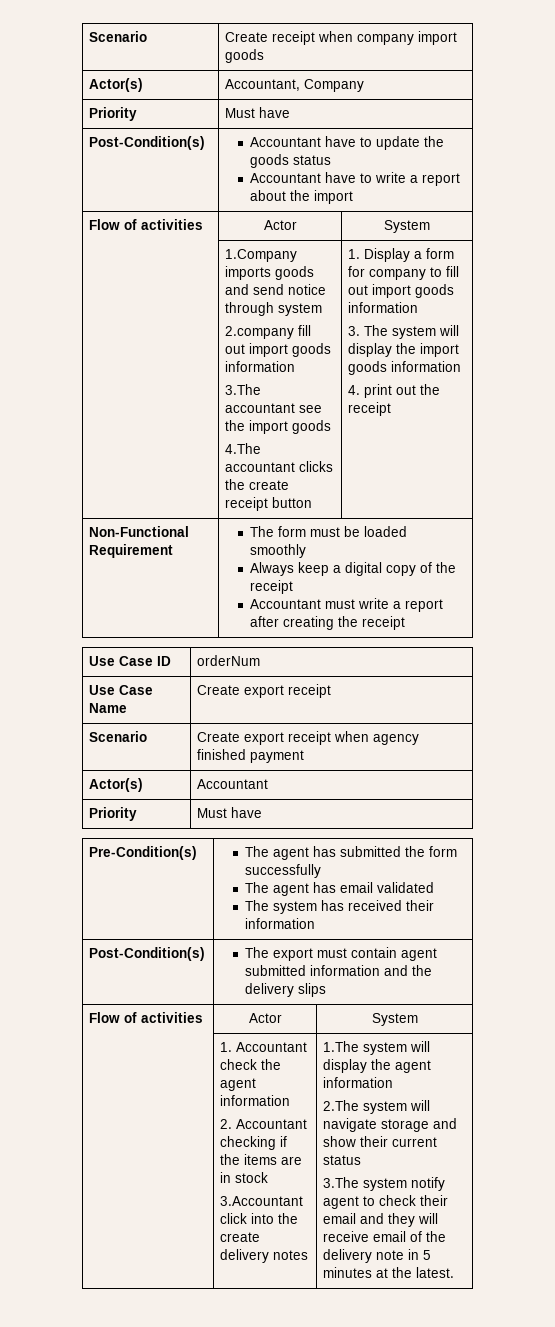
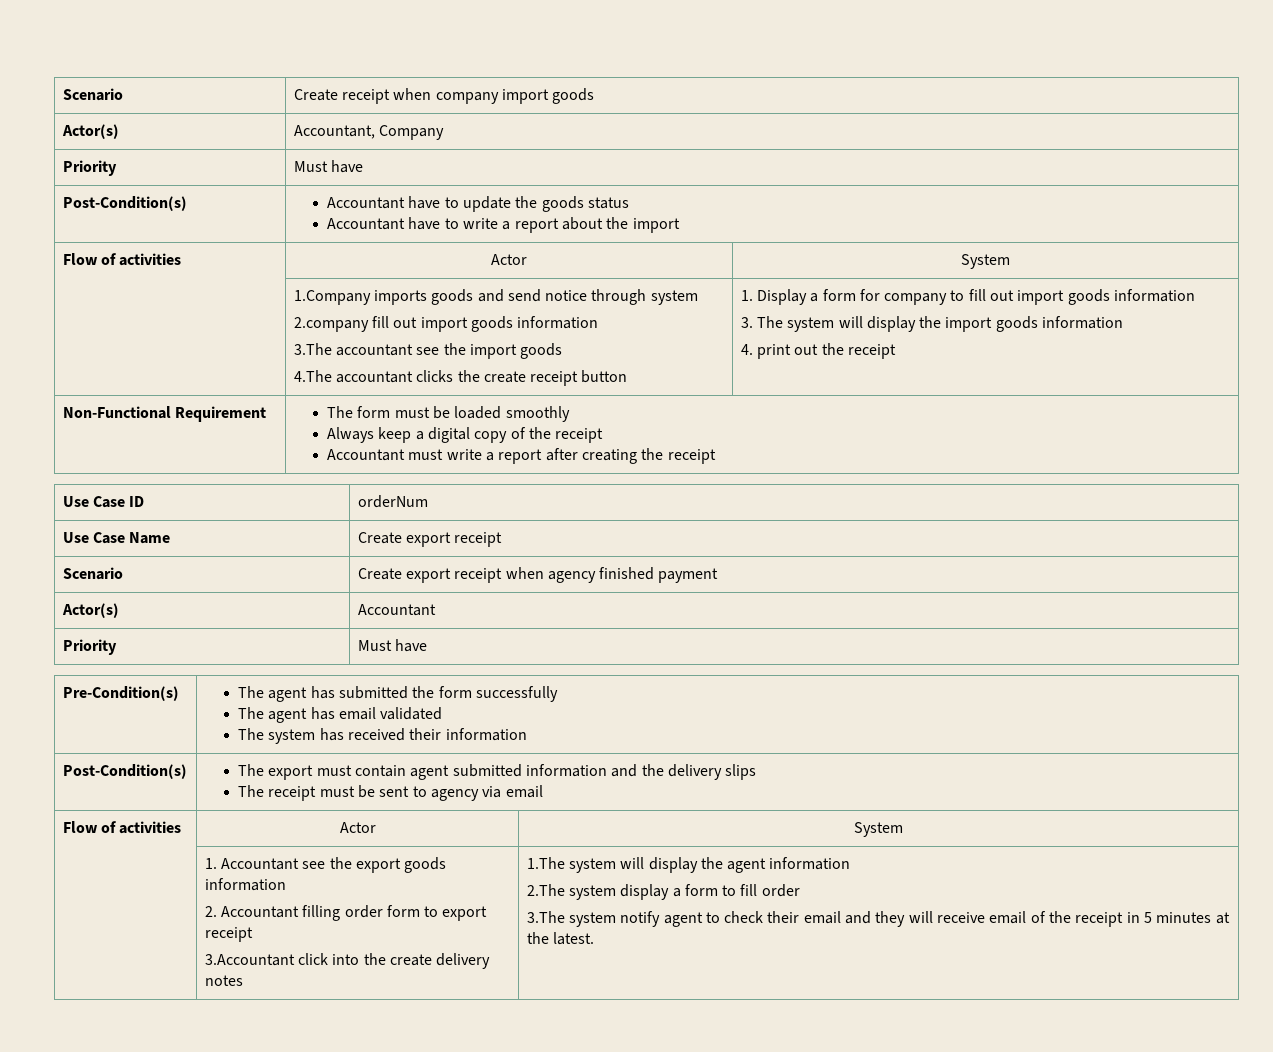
(326, 990) none -> [238,785,543,801] // The receipt must be sent to agency via email
[220,1059,282,1070] [220,1078,257,1091] check the agent -> [302,857,447,873] see the export goods
[220,1136,288,1150] [220,1154,303,1165] [220,1172,269,1183] checking if the items are in stock -> [302,905,488,921] [204,927,253,942] filling order form to export receipt
[410,1100,431,1111] [323,1118,458,1132] [323,1136,438,1147] [323,1155,362,1165] will navigate storage and show their current status -> [620,884,800,900] display a form to fill order
[323,1249,405,1263] delivery note -> [1075,912,1124,927] receipt

